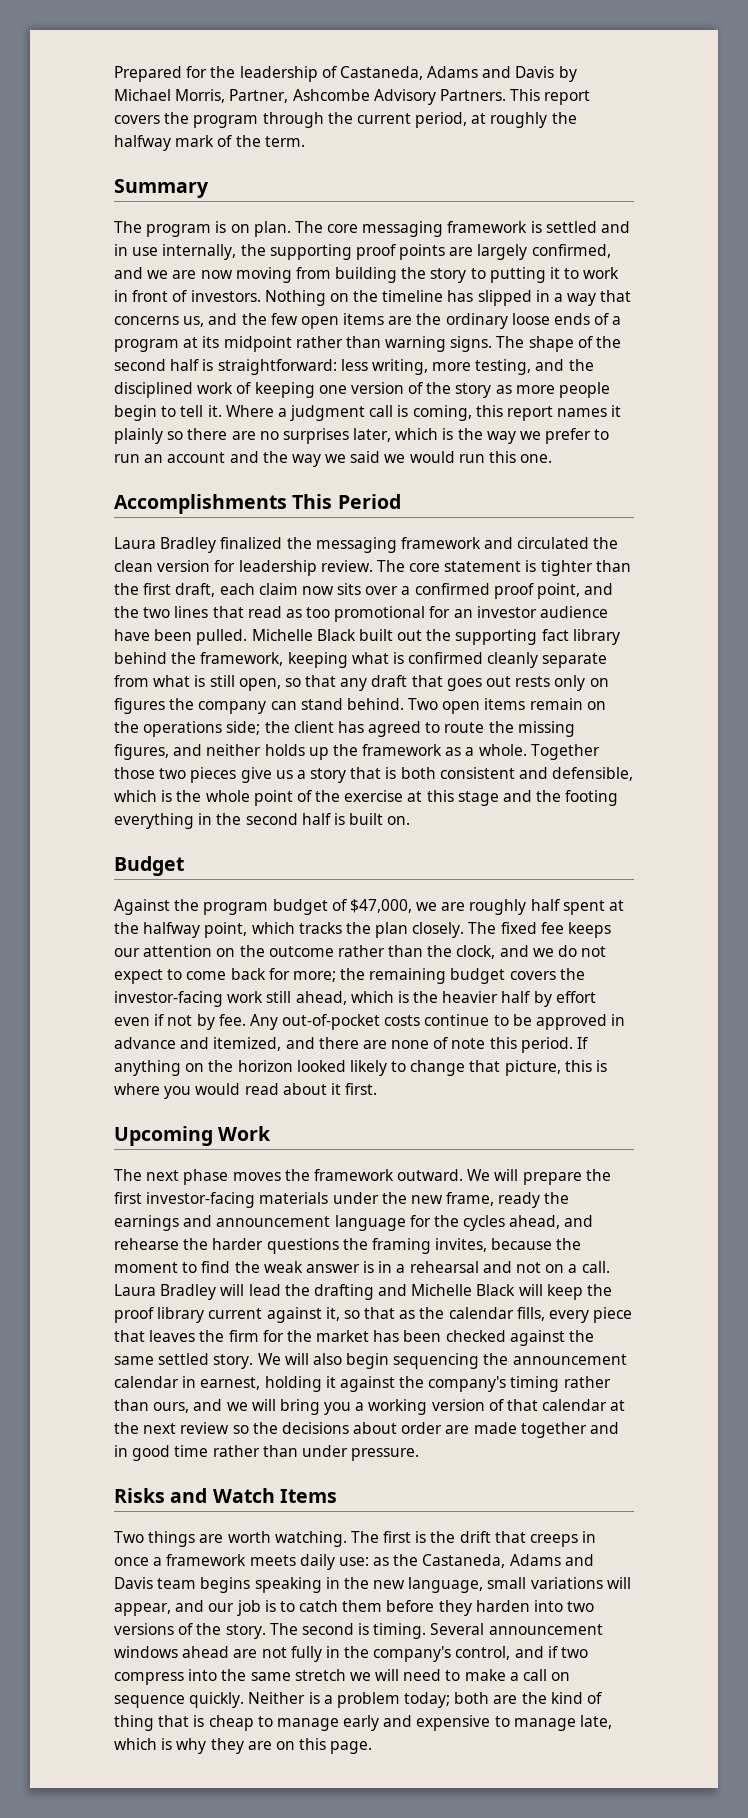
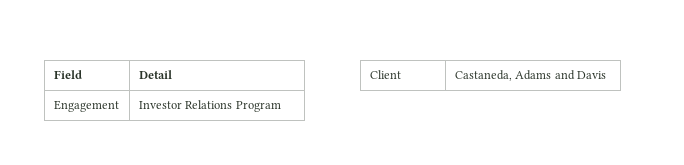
[114,66,577,82] [114,89,591,105] [114,112,577,128] [114,135,305,151] [114,179,209,198] [114,221,631,237] [114,244,611,260] [114,267,620,283] [114,290,632,306] [114,313,622,329] [114,336,622,352] [114,359,594,375] [114,382,611,398] [114,405,622,421] [114,428,610,444] [114,451,553,467] [114,494,401,514] [114,537,619,553] [114,560,631,576] [114,583,614,599] [114,606,609,622] [114,629,620,645] [114,652,608,668] [114,675,609,691] [114,698,606,714] [114,721,575,737] [114,744,600,760] [114,767,634,783] [114,790,619,806] [114,813,411,829] [114,856,184,876] [114,899,625,915] [114,922,612,938] [114,945,607,959] [114,968,585,984] [114,991,596,1007] [114,1014,626,1030] [114,1037,589,1053] [114,1060,608,1076] [114,1083,378,1099] [114,1126,272,1146] [114,1169,611,1185] [114,1192,570,1208] [114,1215,594,1231] [114,1238,582,1254] [114,1261,610,1273] [114,1284,613,1300] [114,1307,633,1323] [114,1330,595,1346] [114,1353,627,1369] [114,1376,611,1392] [114,1399,626,1415] [114,1422,620,1438] [114,1445,420,1461] [114,1488,337,1503] [114,1531,597,1547] [114,1554,594,1570] [114,1577,631,1593] [114,1600,595,1616] [114,1623,603,1639] [114,1646,589,1662] [114,1669,571,1685] [114,1692,603,1708] [114,1715,613,1731] [114,1738,373,1754] Prepared for the leadership of Castaneda, Adams and Davis by Michael Morris, Partner, Ashcombe Advisory Partners. This report covers the program through the current period, at roughly the halfway mark of the term. // Summary // The program is on plan. The core messaging framework is settled and in use internally, the supporting proof points are largely confirmed, and we are now moving from building the story to putting it to work in front of investors. Nothing on the timeline has slipped in a way that concerns us, and the few open items are the ordinary loose ends of a program at its midpoint rather than warning signs. The shape of the second half is straightforward: less writing, more testing, and the disciplined work of keeping one version of the story as more people begin to tell it. Where a judgment call is coming, this report names it plainly so there are no surprises later, which is the way we prefer to run an account and the way we said we would run this one. // Accomplishments This Period // Laura Bradley finalized the messaging framework and circulated the clean version for leadership review. The core statement is tighter than the first draft, each claim now sits over a confirmed proof point, and the two lines that read as too promotional for an investor audience have been pulled. Michelle Black built out the supporting fact library behind the framework, keeping what is confirmed cleanly separate from what is still open, so that any draft that goes out rests only on figures the company can stand behind. Two open items remain on the operations side; the client has agreed to route the missing figures, and neither holds up the framework as a whole. Together those two pieces give us a story that is both consistent and defensible, which is the whole point of the exercise at this stage and the footing everything in the second half is built on. // Budget // Against the program budget of $47,000, we are roughly half spent at the halfway point, which tracks the plan closely. The fixed fee keeps our attention on the outcome rather than the clock, and we do not expect to come back for more; the remaining budget covers the investor-facing work still ahead, which is the heavier half by effort even if not by fee. Any out-of-pocket costs continue to be approved in advance and itemized, and there are none of note this period. If anything on the horizon looked likely to change that picture, this is where you would read about it first. // Upcoming Work // The next phase moves the framework outward. We will prepare the first investor-facing materials under the new frame, ready the earnings and announcement language for the cycles ahead, and rehearse the harder questions the framing invites, because the moment to find the weak answer is in a rehearsal and not on a call. Laura Bradley will lead the drafting and Michelle Black will keep the proof library current against it, so that as the calendar fills, every piece that leaves the firm for the market has been checked against the same settled story. We will also begin sequencing the announcement calendar in earnest, holding it against the company's timing rather than ours, and we will bring you a working version of that calendar at the next review so the decisions about order are made together and in good time rather than under pressure. // Risks and Watch Items // Two things are worth watching. The first is the drift that creeps in once a framework meets daily use: as the Castaneda, Adams and Davis team begins speaking in the new language, small variations will appear, and our job is to catch them before they harden into two versions of the story. The second is timing. Several announcement windows ahead are not fully in the company's control, and if two compress into the same stretch we will need to make a call on sequence quickly. Neither is a problem today; both are the kind of thing that is cheap to manage early and expensive to manage late, which is why they are on this page. -> [53,70,82,79] [138,70,172,79] [53,100,119,112] [138,100,281,112] [369,70,401,79] [454,70,606,81] Field | Detail // Engagement | Investor Relations Program // Client | Castaneda, Adams and Davis

